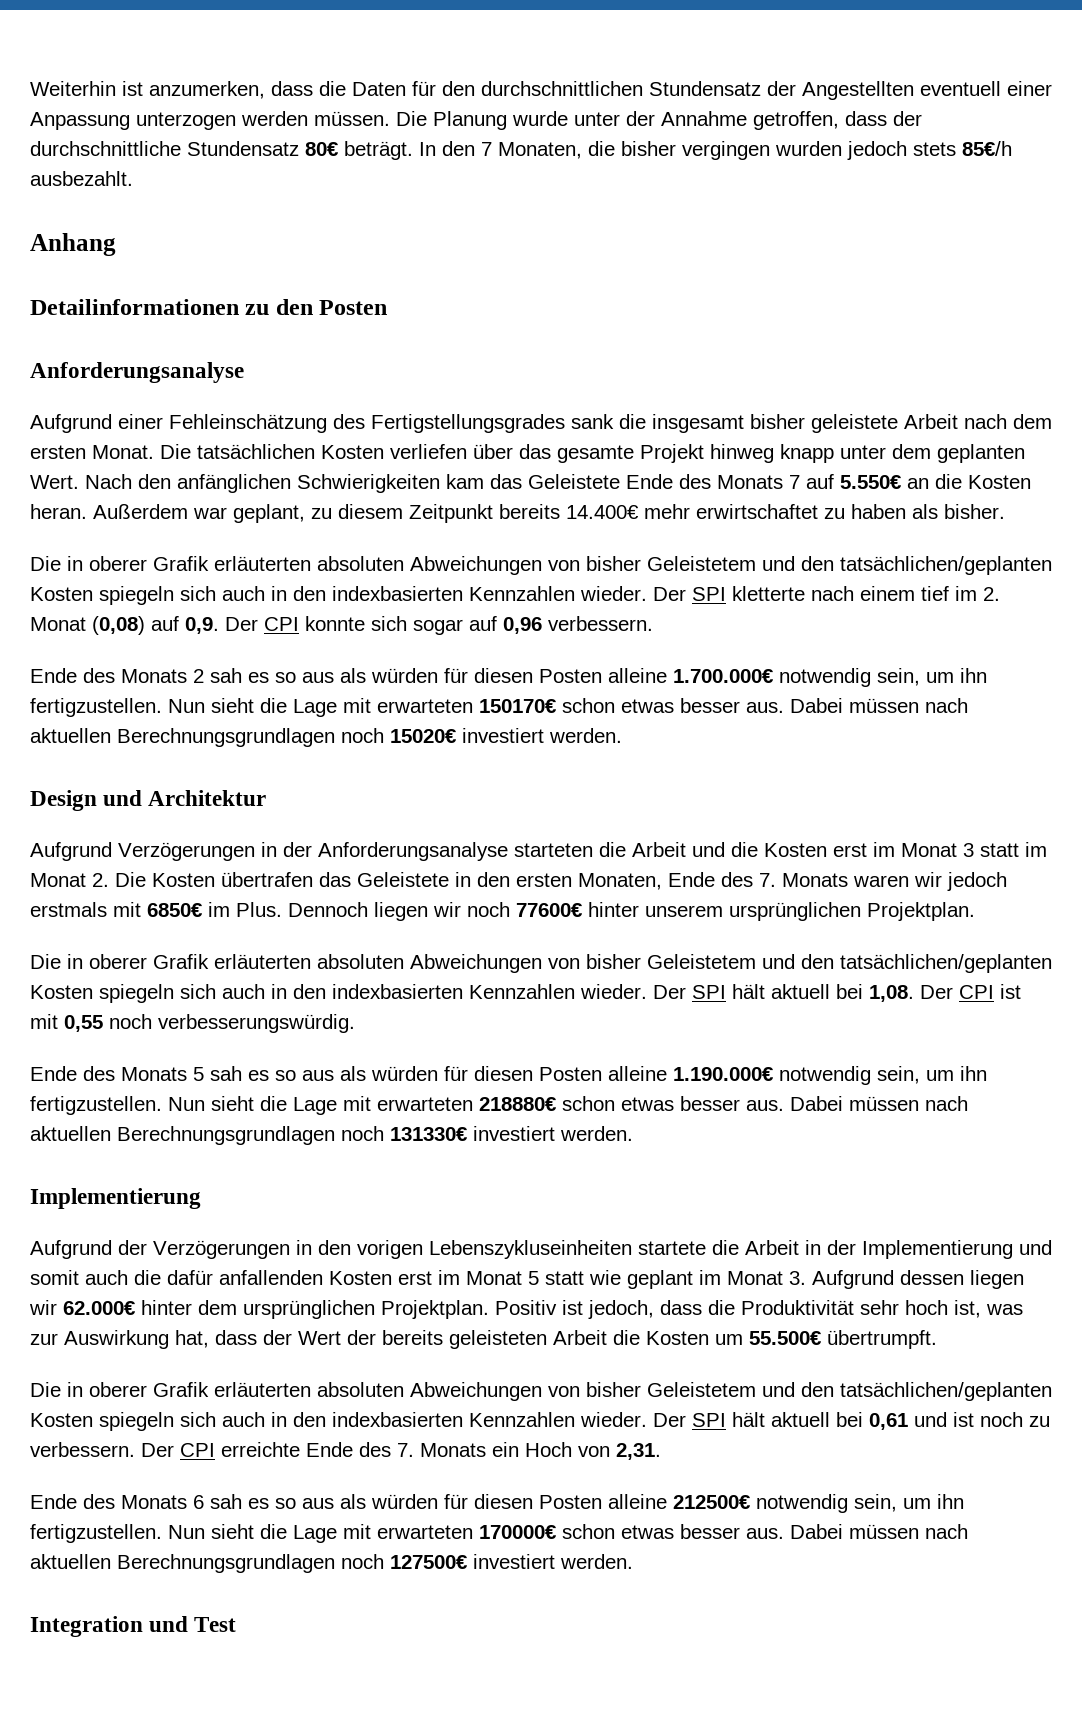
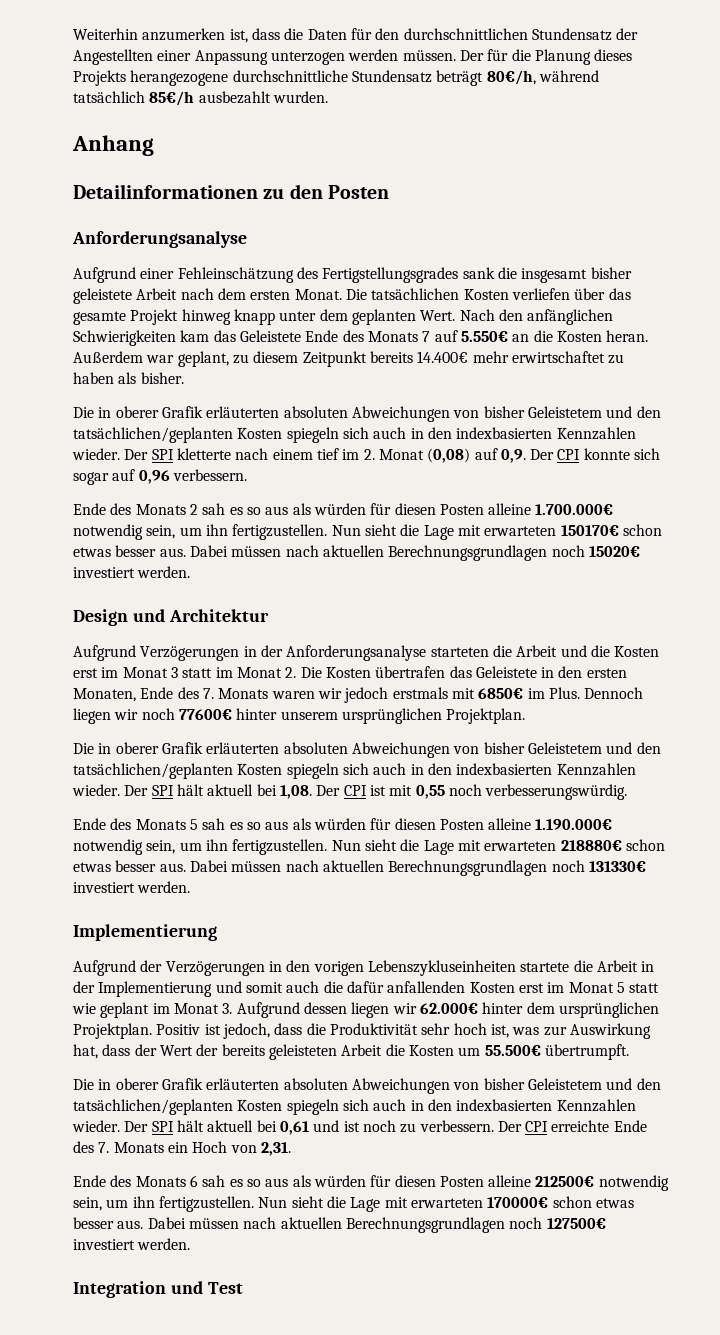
[122,81,265,99] ist anzumerken, -> [142,28,248,43] anzumerken ist,
[920,81,1001,96] eventuell -> (153, 57) none
[396,111,922,130] [30,141,1012,160] [30,171,133,186] Die Planung wurde unter der Annahme getroffen, dass der durchschnittliche Stundensatz 80€ beträgt. In den 7 Monaten, die bisher vergingen wurden jedoch stets 85€/h ausbezahlt. -> [459,49,633,65] [73,70,599,86] [73,91,328,106] Der für die Planung dieses Projekts herangezogene durchschnittliche Stundensatz beträgt 80€/h, während tatsächlich 85€/h ausbezahlt wurden.

